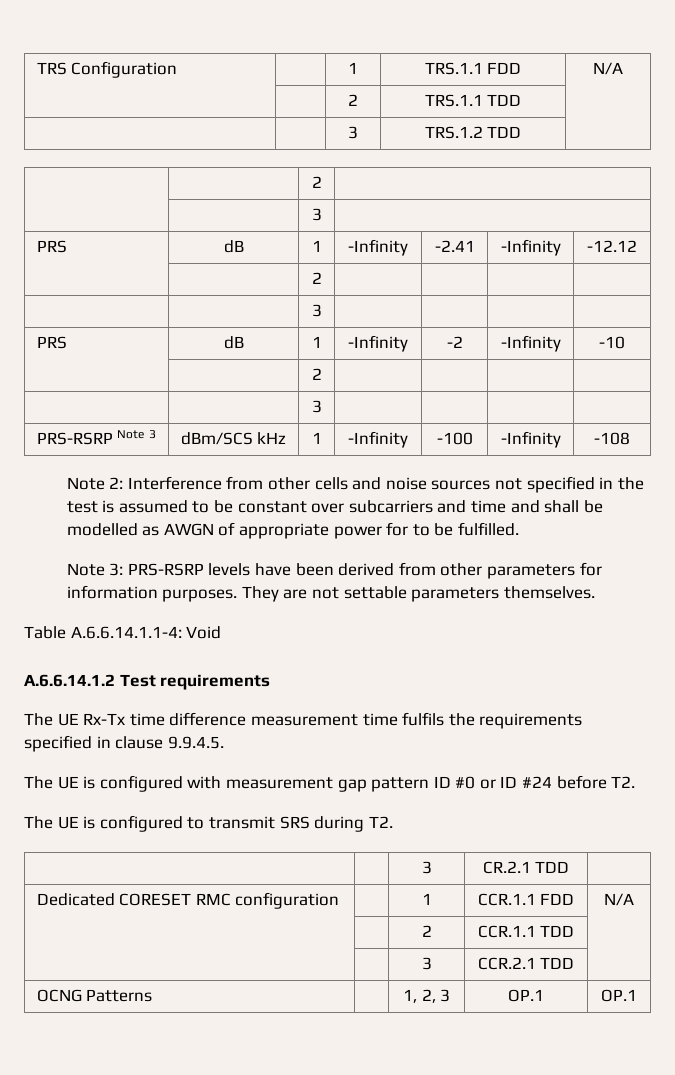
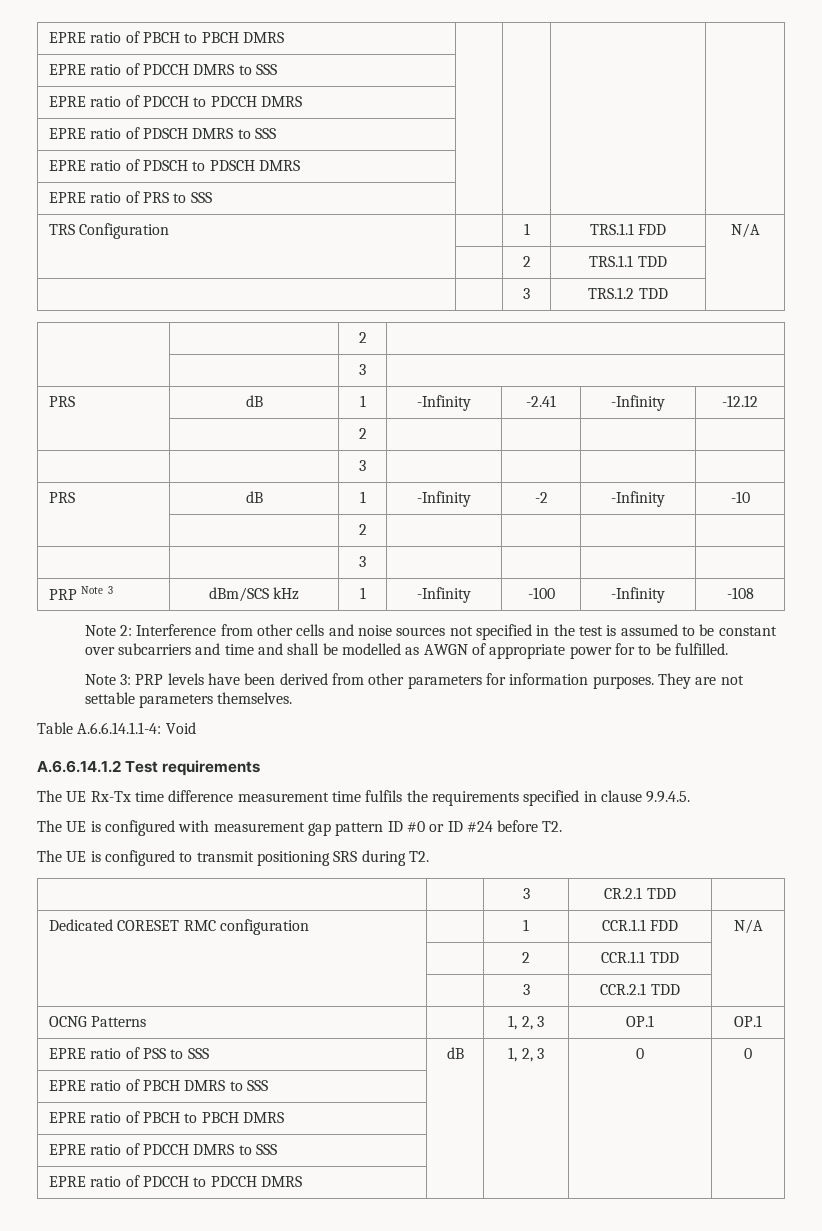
(36, 68) none -> [48,31,284,43] [48,63,277,75] [48,95,302,107] [48,127,276,139] [48,159,300,171] [48,191,212,203] EPRE ratio of PBCH to PBCH DMRS | | | | // EPRE ratio of PDCCH DMRS to SSS | | | | // EPRE ratio of PDCCH to PDCCH DMRS | | | | // EPRE ratio of PDSCH DMRS to SSS | | | | // EPRE ratio of PDSCH to PDSCH DMRS | | | | // EPRE ratio of PRS to SSS | | | | //
[36,432,113,445] PRS-RSRP -> [48,589,77,600] PRP
[127,563,204,576] PRS-RSRP -> [135,674,164,685] PRP
(275, 822) none -> [256,851,330,866] positioning
(637, 995) none -> [48,1047,209,1059] [446,1047,464,1059] [508,1047,544,1062] [636,1048,644,1059] [744,1048,752,1059] [48,1079,268,1091] [48,1111,284,1123] [48,1143,277,1155] [48,1175,302,1187] // EPRE ratio of PSS to SSS | dB | 1, 2, 3 | 0 | 0 // EPRE ratio of PBCH DMRS to SSS | | | | // EPRE ratio of PBCH to PBCH DMRS | | | | // EPRE ratio of PDCCH DMRS to SSS | | | | // EPRE ratio of PDCCH to PDCCH DMRS | | | |

